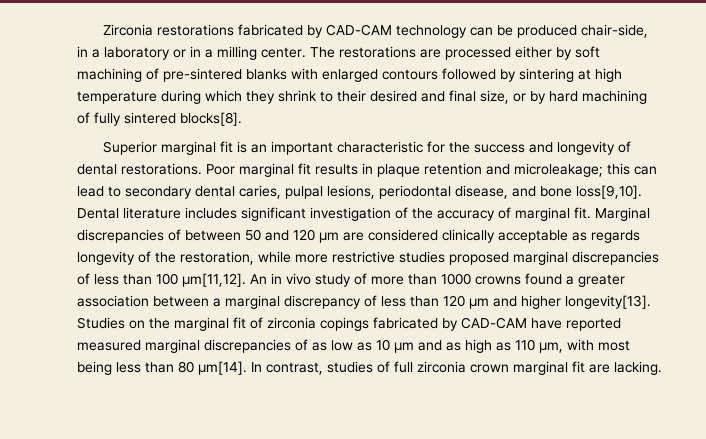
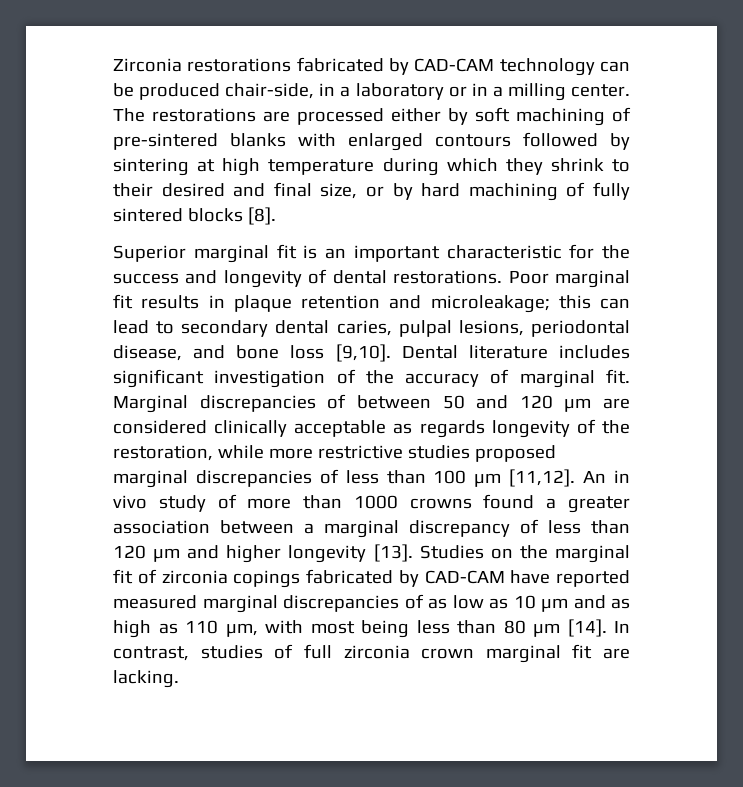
[180,112,242,126] blocks[8]. -> [187,207,276,225] blocks [8].
[576,185,642,199] loss[9,10]. -> [290,344,391,362] loss [9,10].
[182,273,246,287] µm[11,12]. -> [474,469,576,487] µm [11,12].
[565,295,651,309] longevity[13]. -> [288,544,413,563] longevity [13].
[198,361,247,375] μm[14]. -> [533,619,607,637] μm [14].

